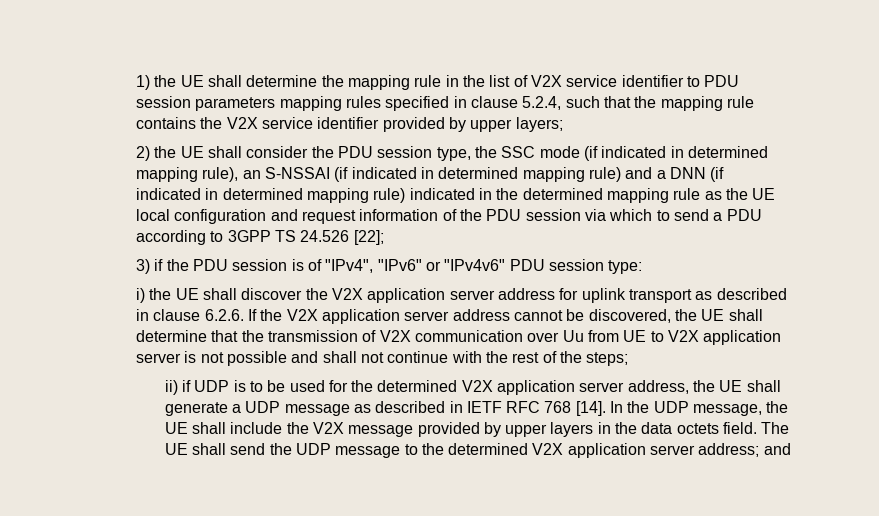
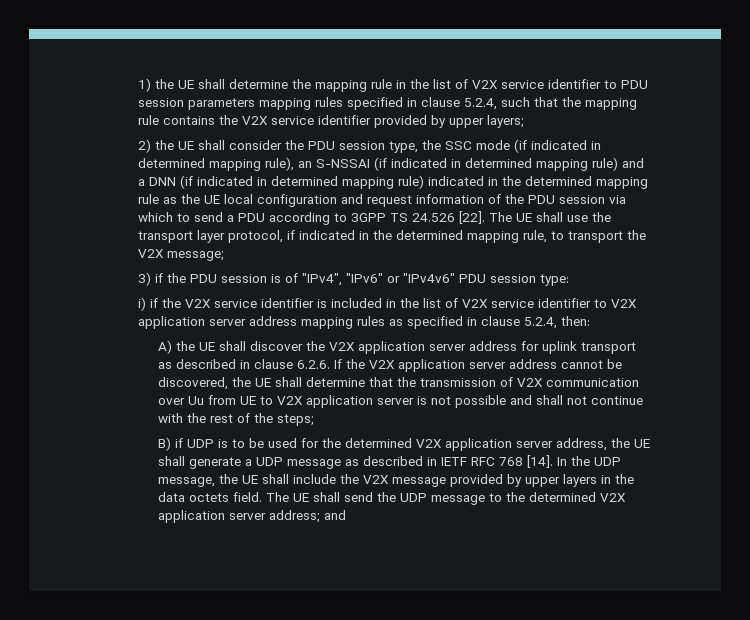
[353,230,384,245] [22]; -> [459,211,612,224] [138,230,647,243] [138,249,225,261] [22]. The UE shall use the transport layer protocol, if indicated in the determined mapping rule, to transport the V2X message;
(146, 295) none -> [150,298,638,308] [138,316,591,329] [157,340,172,354] if the V2X service identifier is included in the list of V2X service identifier to V2X application server address mapping rules as specified in clause 5.2.4, then: // A)
[164,380,178,395] ii) -> [157,437,171,451] B)

